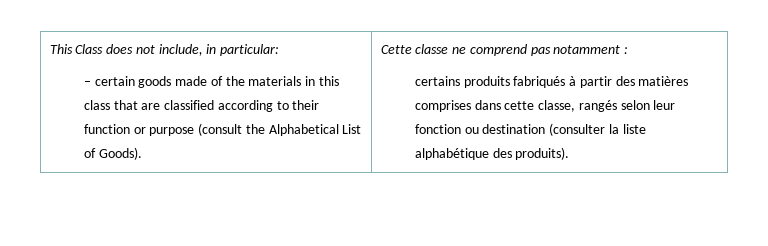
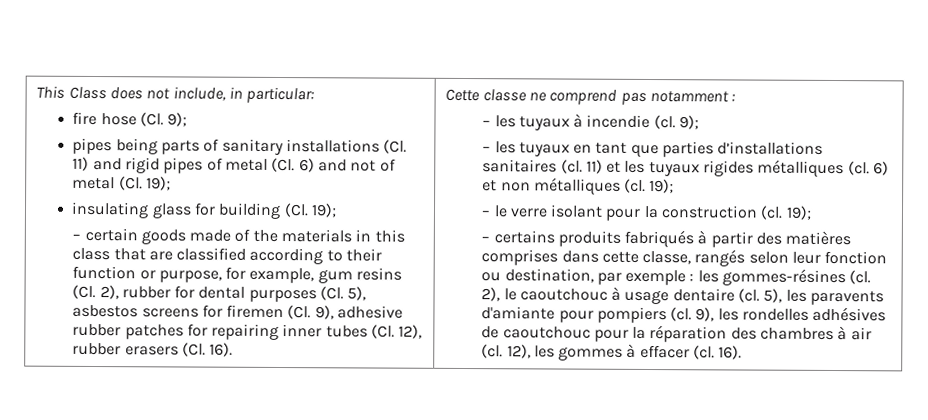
(280, 50) none -> [72,111,188,127] [72,137,408,156] [72,156,396,174] [72,176,172,191] [71,201,338,220] // fire hose (Cl. 9); // pipes being parts of sanitary installations (Cl. 11) and rigid pipes of metal (Cl. 6) and not of metal (Cl. 19); // insulating glass for building (Cl. 19);
[149,123,362,136] [83,147,142,160] purpose (consult the Alphabetical List of Goods). -> [158,266,403,284] [72,284,367,303] [72,304,404,320] [72,323,423,341] [72,342,234,357] purpose, for example, gum resins (Cl. 2), rubber for dental purposes (Cl. 5), asbestos screens for firemen (Cl. 9), adhesive rubber patches for repairing inner tubes (Cl. 12), rubber erasers (Cl. 16).
(629, 50) none -> [482,113,700,131] [482,141,824,158] [482,159,890,178] [482,177,675,195] [481,204,812,221] [481,236,491,243] – les tuyaux à incendie (cl. 9); // – les tuyaux en tant que parties d’installations sanitaires (cl. 11) et les tuyaux rigides métalliques (cl. 6) et non métalliques (cl. 19); // – le verre isolant pour la construction (cl. 19); // –
[482,123,646,136] [414,147,570,160] destination (consulter la liste alphabétique des produits). -> [504,268,872,287] [481,286,885,306] [481,306,887,324] [481,325,872,343] [481,343,743,361] destination, par exemple : les gommes-résines (cl. 2), le caoutchouc à usage dentaire (cl. 5), les paravents d'amiante pour pompiers (cl. 9), les rondelles adhésives de caoutchouc pour la réparation des chambres à air (cl. 12), les gommes à effacer (cl. 16).

